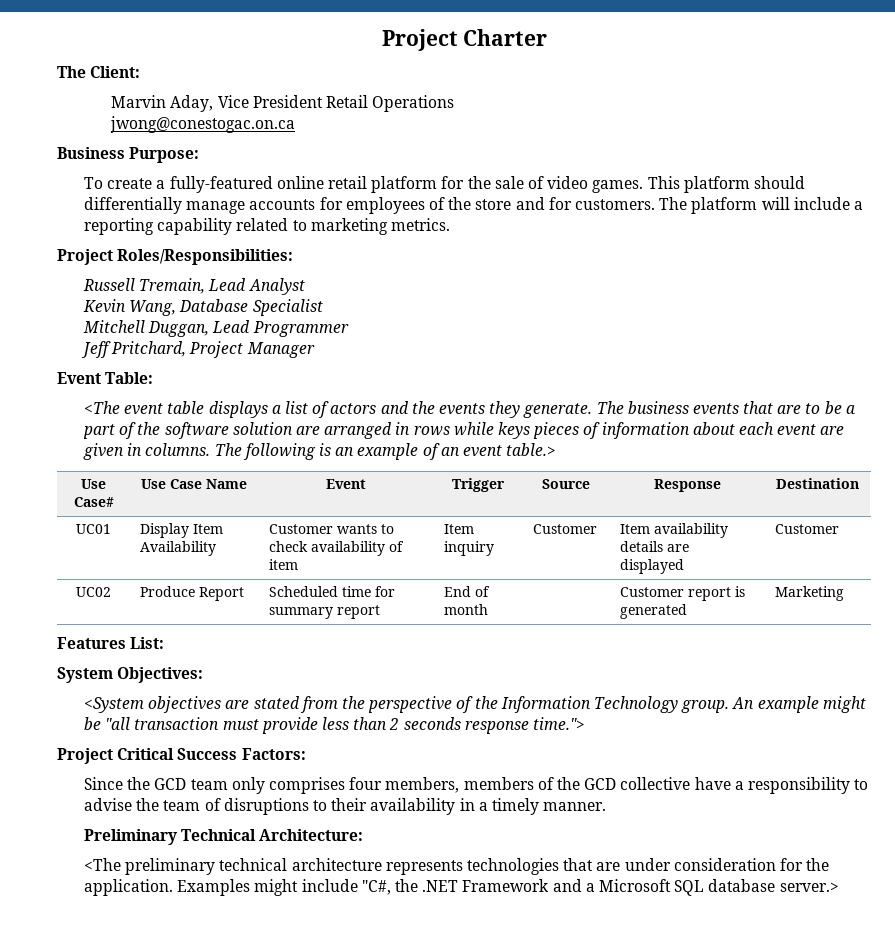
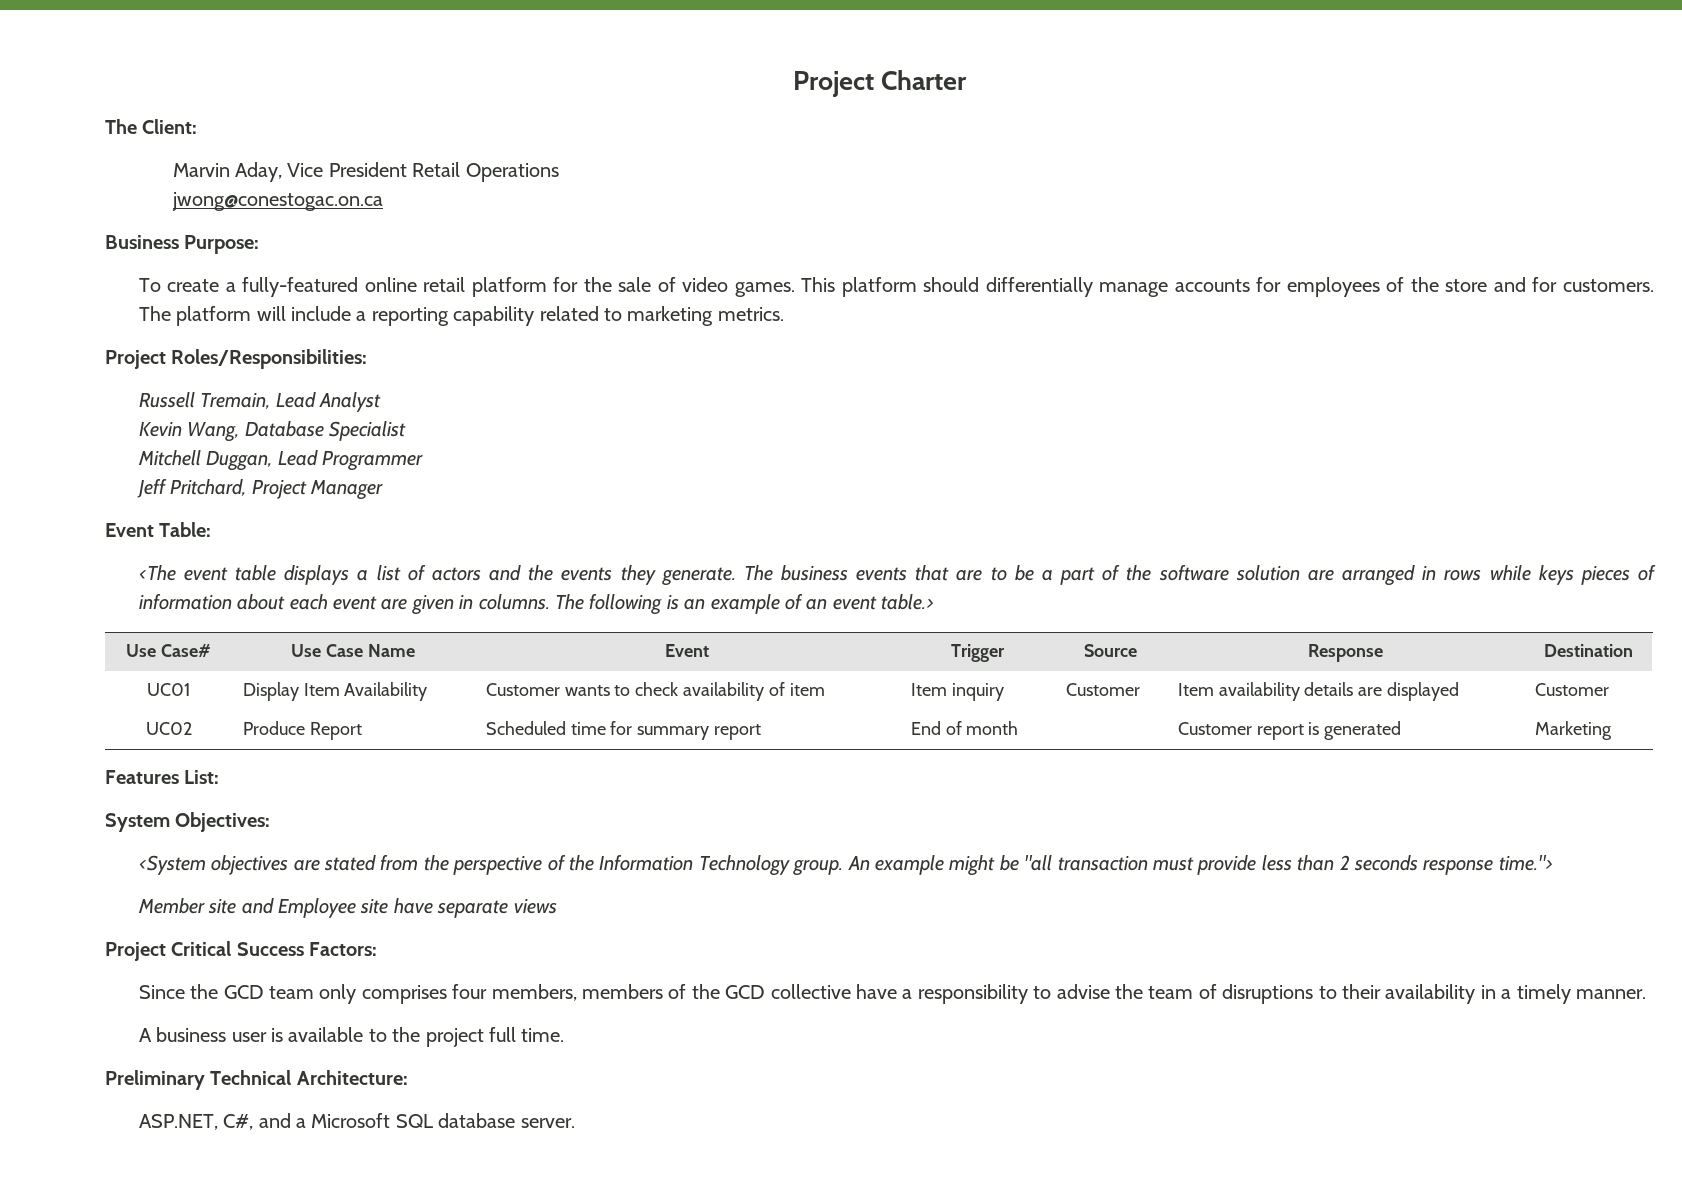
(585, 723) none -> [137,898,557,918] // Member site and Employee site have separate views
[84,829,364,845] [84,858,830,875] [84,879,550,896] Preliminary Technical Architecture: // <The preliminary technical architecture represents technologies that are under consideration for the application. Examples might include "C#, the .NET Framework -> [138,1027,565,1047] [105,1070,408,1090] [138,1114,254,1130] A business user is available to the project full time. // Preliminary Technical Architecture: // ASP.NET, C#,
[779,882,839,892] server.> -> [520,1118,575,1128] server.

